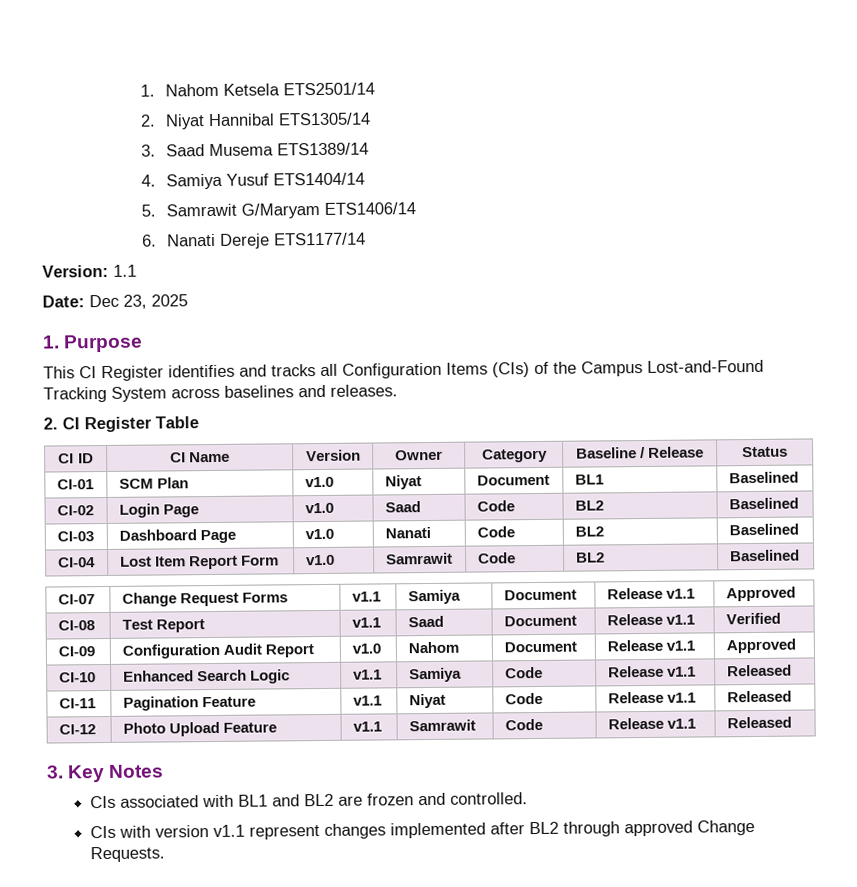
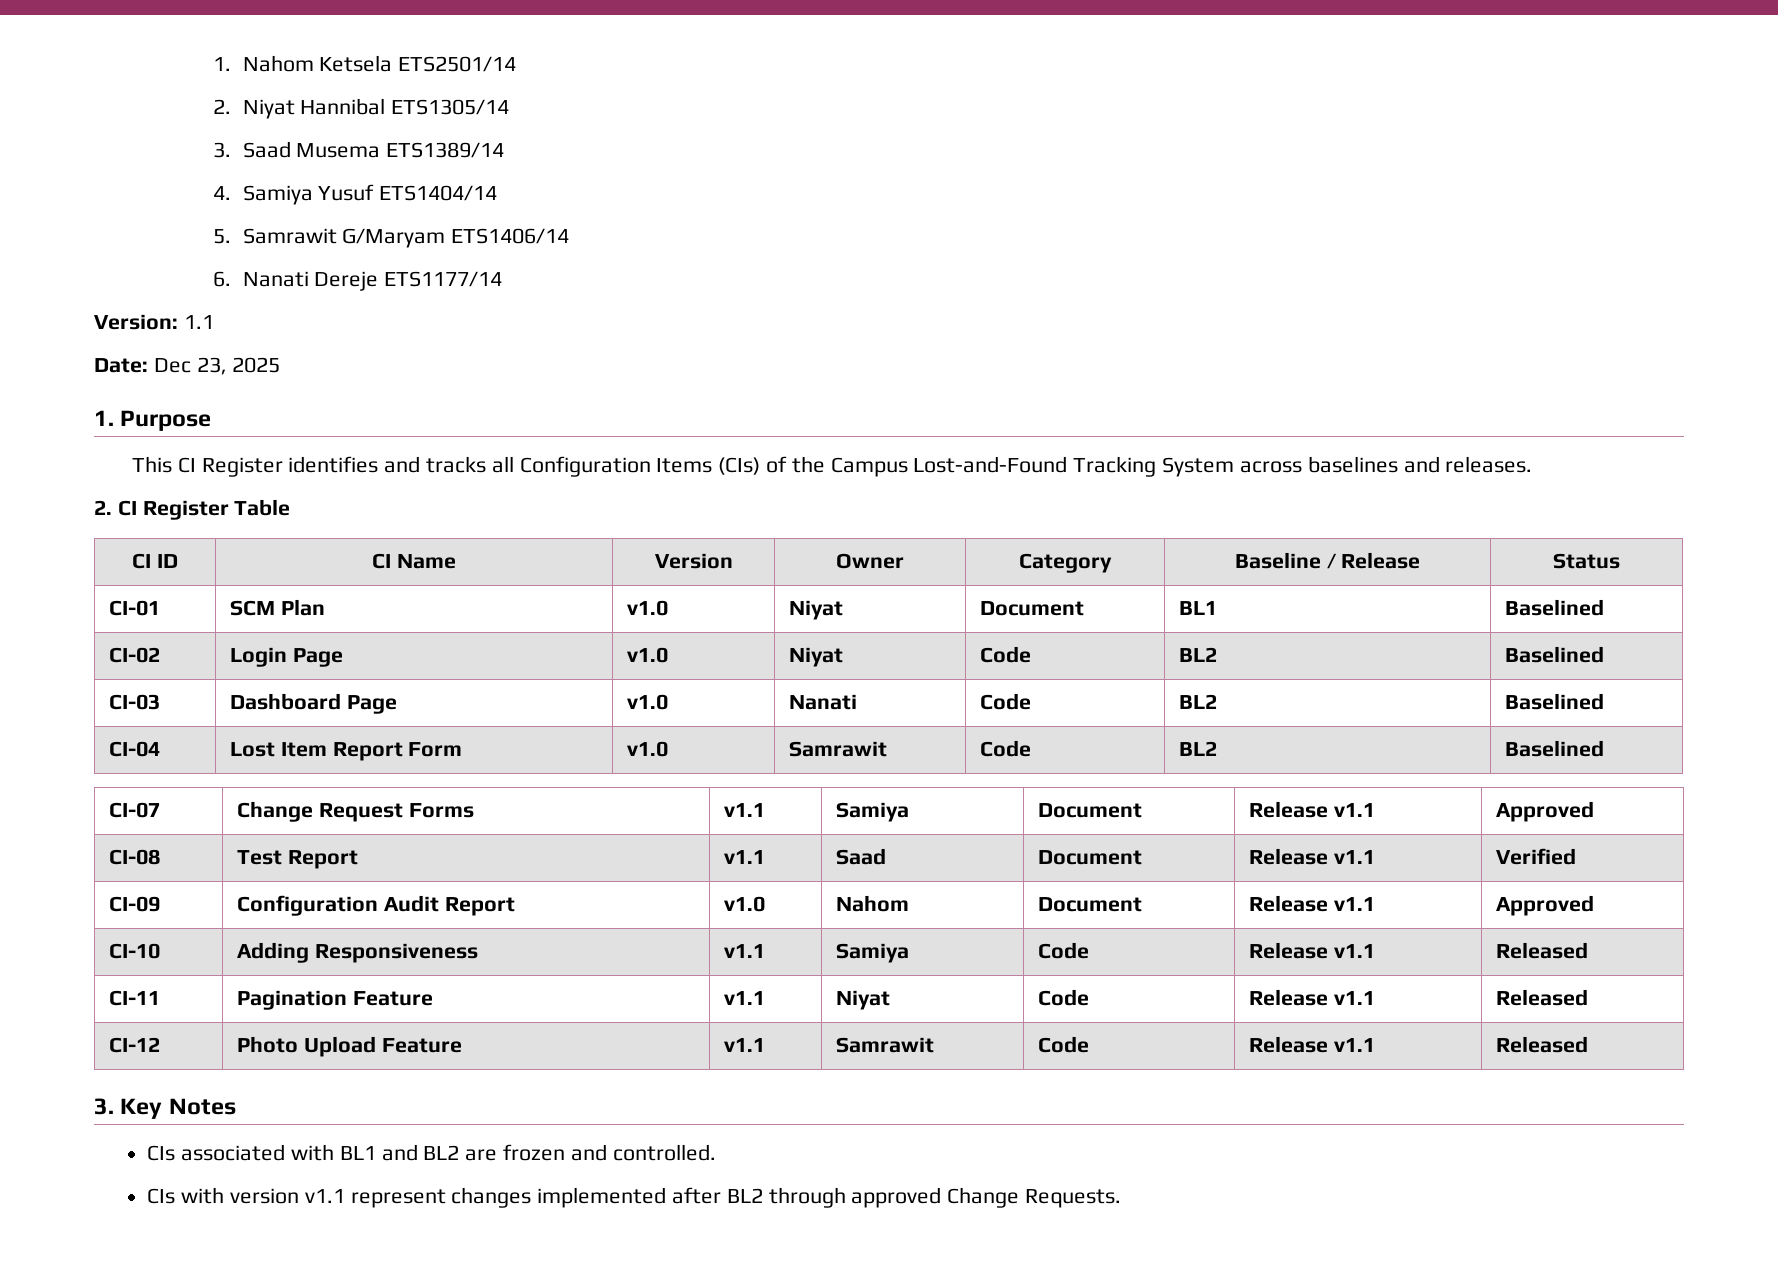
[384,501,421,513] Saad -> [788,647,843,667] Niyat
[122,669,290,684] Enhanced Search Logic -> [236,942,478,963] Adding Responsiveness

